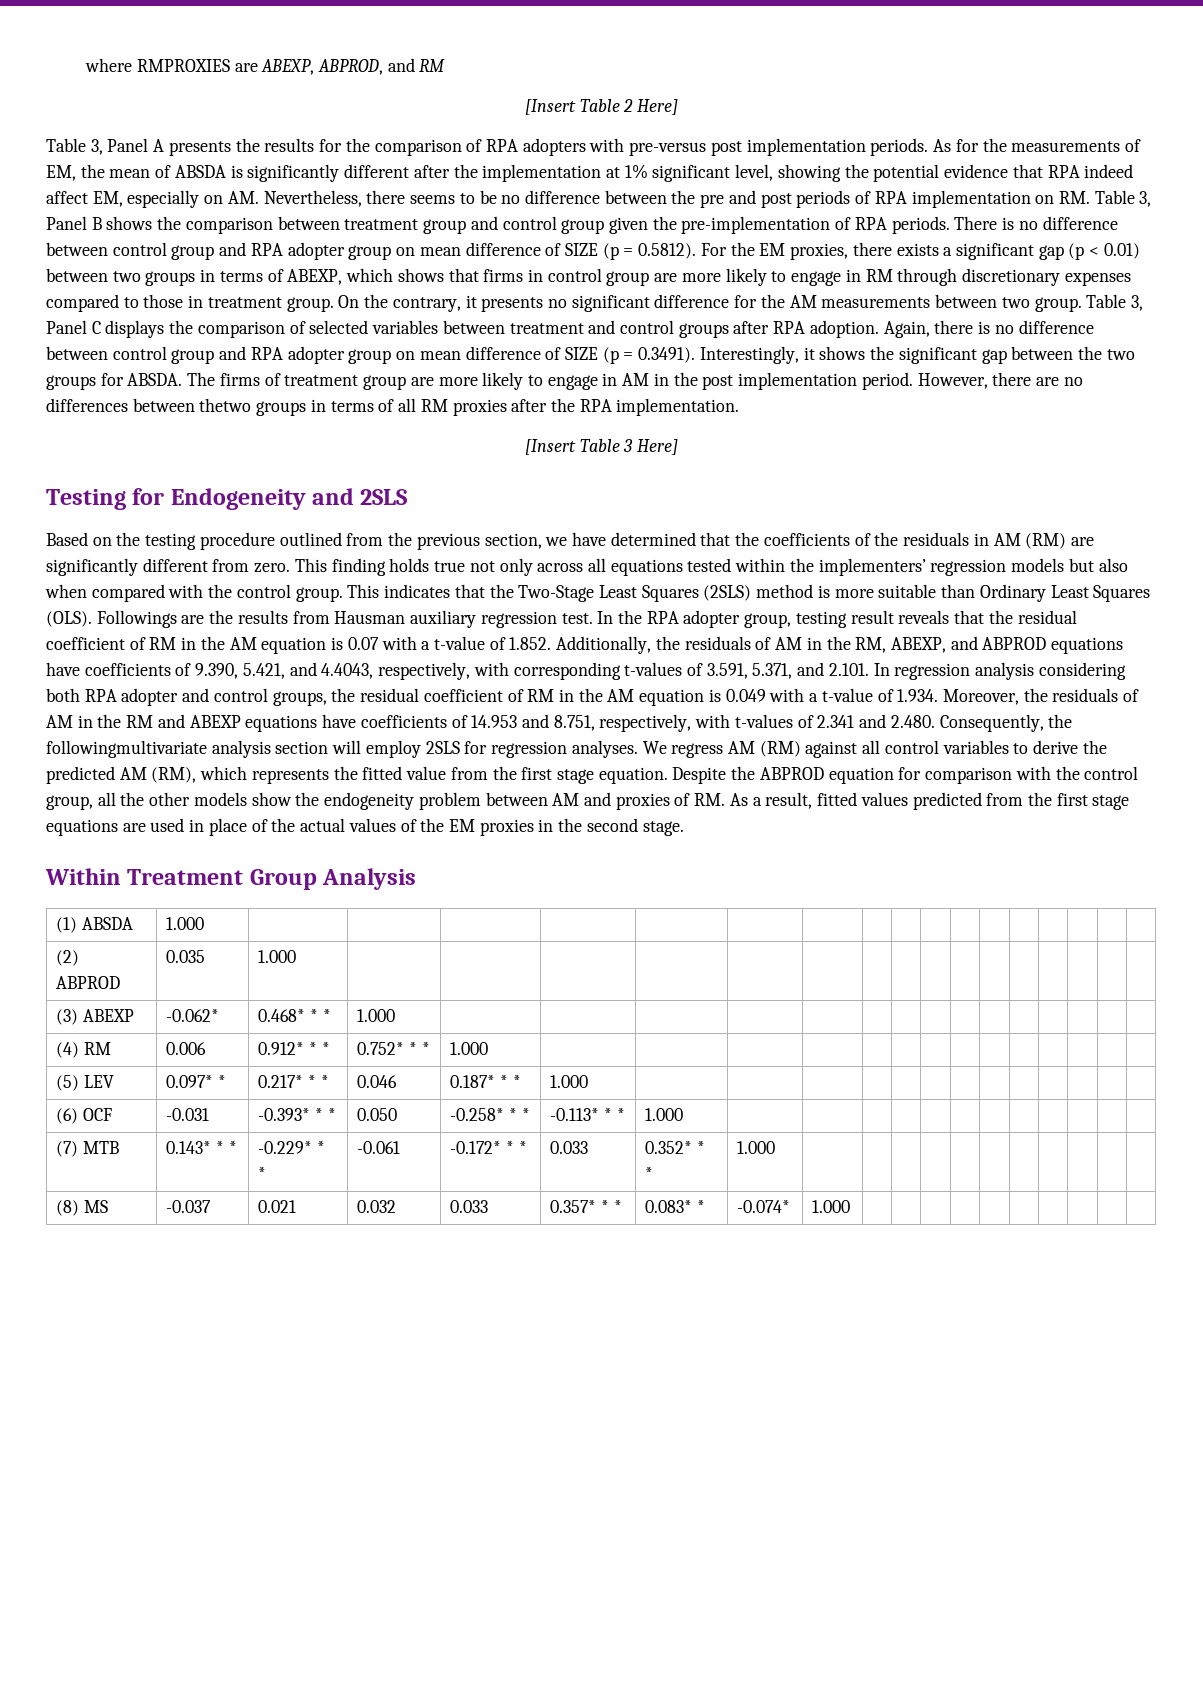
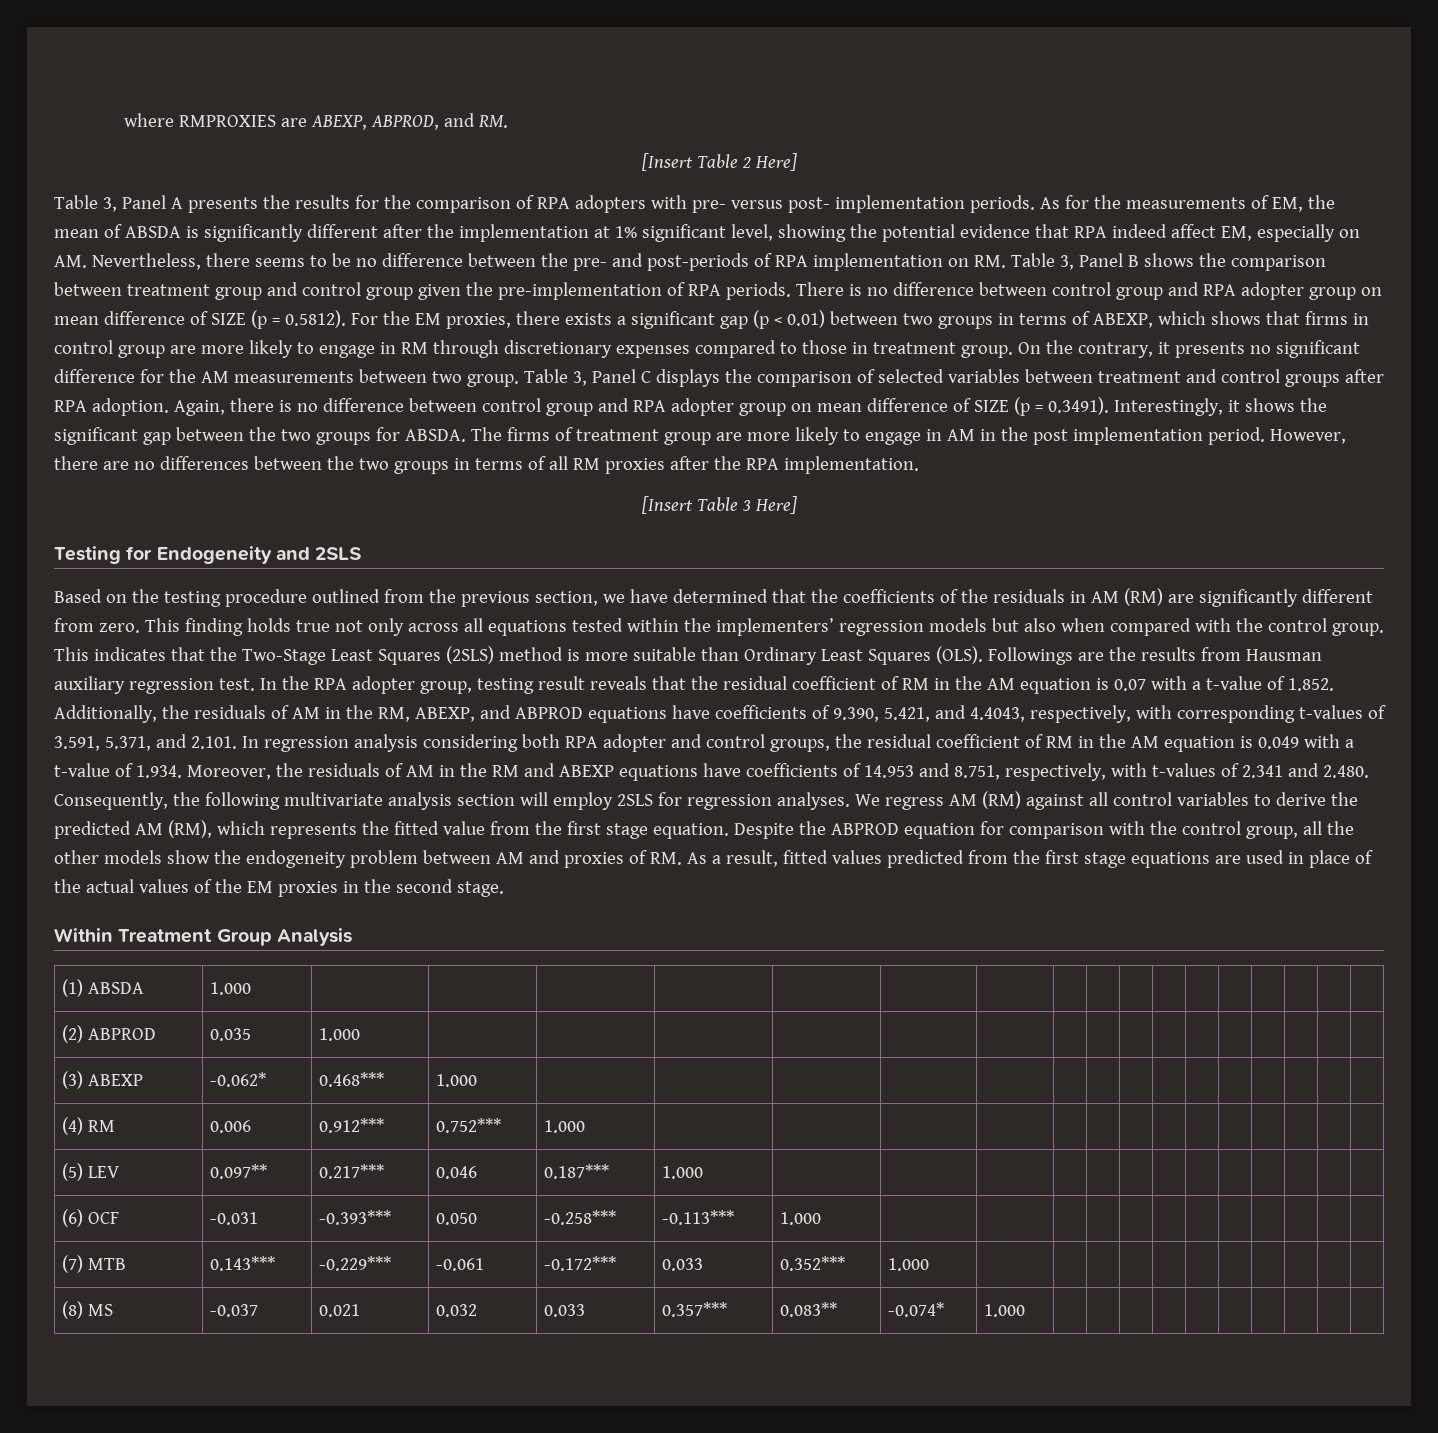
[419,59,446,72] RM -> [477,115,508,128] RM.
[629,141,742,156] pre-versus post -> [691,197,830,213] pre- versus post-
[700,190,851,208] pre and post periods -> [572,253,749,271] pre- and post-periods
[199,398,252,412] thetwo -> [326,456,389,470] the two
[46,740,207,758] followingmultivariate -> [204,792,383,810] following multivariate
[258,1009,331,1022] 0.468* * * -> [318,1072,384,1087] 0.468***
[258,1042,330,1055] [357,1042,430,1055] [450,1042,489,1055] [56,1075,115,1091] [166,1075,227,1088] [258,1075,329,1088] [357,1075,398,1088] [450,1075,521,1088] [550,1075,589,1088] [56,1108,113,1124] [166,1108,210,1121] [258,1108,336,1121] [357,1108,398,1121] [450,1108,530,1121] [550,1108,625,1121] [645,1108,684,1121] [56,1141,120,1157] [166,1141,237,1154] [258,1141,326,1154] [258,1167,267,1180] [357,1141,401,1154] [450,1141,527,1154] [550,1141,589,1154] [645,1141,706,1154] [645,1167,654,1180] 0.912* * * | 0.752* * * | 1.000 | | | | | | | | | | | | | | // (5) LEV | 0.097* * | 0.217* * * | 0.046 | 0.187* * * | 1.000 | | | | | | | | | | | | | // (6) OCF | -0.031 | -0.393* * * | 0.050 | -0.258* * * | -0.113* * * | 1.000 | | | | | | | | | | | | // (7) MTB | 0.143* * * | -0.229* * * | -0.061 | -0.172* * * | 0.033 | 0.352* * * -> [318,1118,384,1133] [435,1118,501,1133] [543,1120,585,1133] [61,1163,120,1181] [209,1164,267,1179] [318,1164,384,1179] [435,1166,477,1179] [543,1164,609,1179] [661,1166,703,1179] [61,1209,119,1227] [209,1212,258,1225] [318,1210,391,1225] [435,1213,477,1225] [543,1210,616,1225] [661,1210,734,1225] [779,1212,821,1225] [61,1255,126,1273] [209,1256,275,1271] [318,1256,391,1271] [435,1258,484,1271] [543,1256,616,1271] [661,1258,703,1271] [779,1256,845,1271] 0.912*** | 0.752*** | 1.000 | | | | | | | | | | | | | | // (5) LEV | 0.097** | 0.217*** | 0.046 | 0.187*** | 1.000 | | | | | | | | | | | | | // (6) OCF | -0.031 | -0.393*** | 0.050 | -0.258*** | -0.113*** | 1.000 | | | | | | | | | | | | // (7) MTB | 0.143*** | -0.229*** | -0.061 | -0.172*** | 0.033 | 0.352***
[550,1200,622,1213] [645,1200,706,1213] 0.357* * * | 0.083* * -> [661,1302,727,1317] [779,1302,837,1317] 0.357*** | 0.083**

